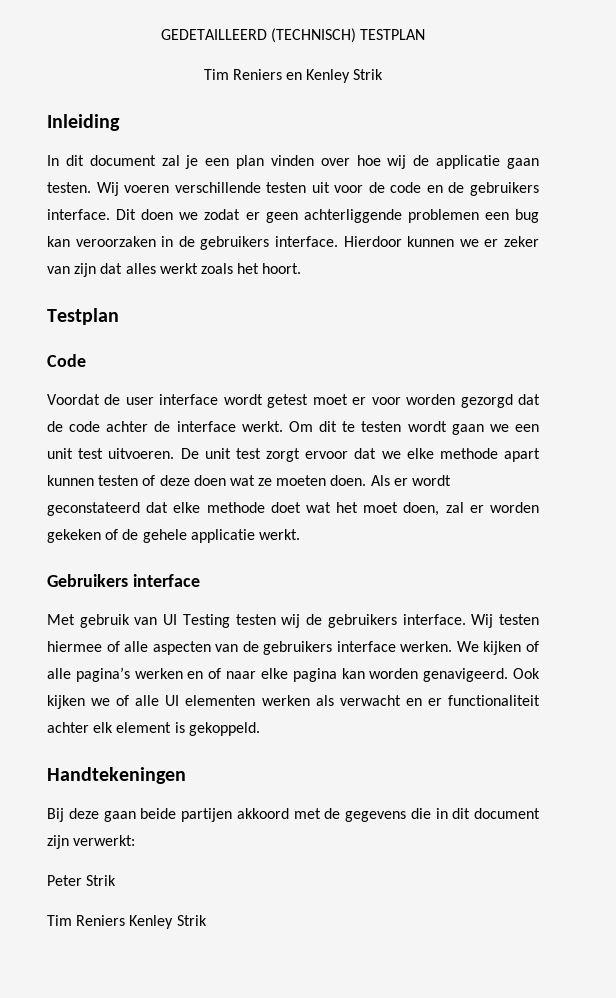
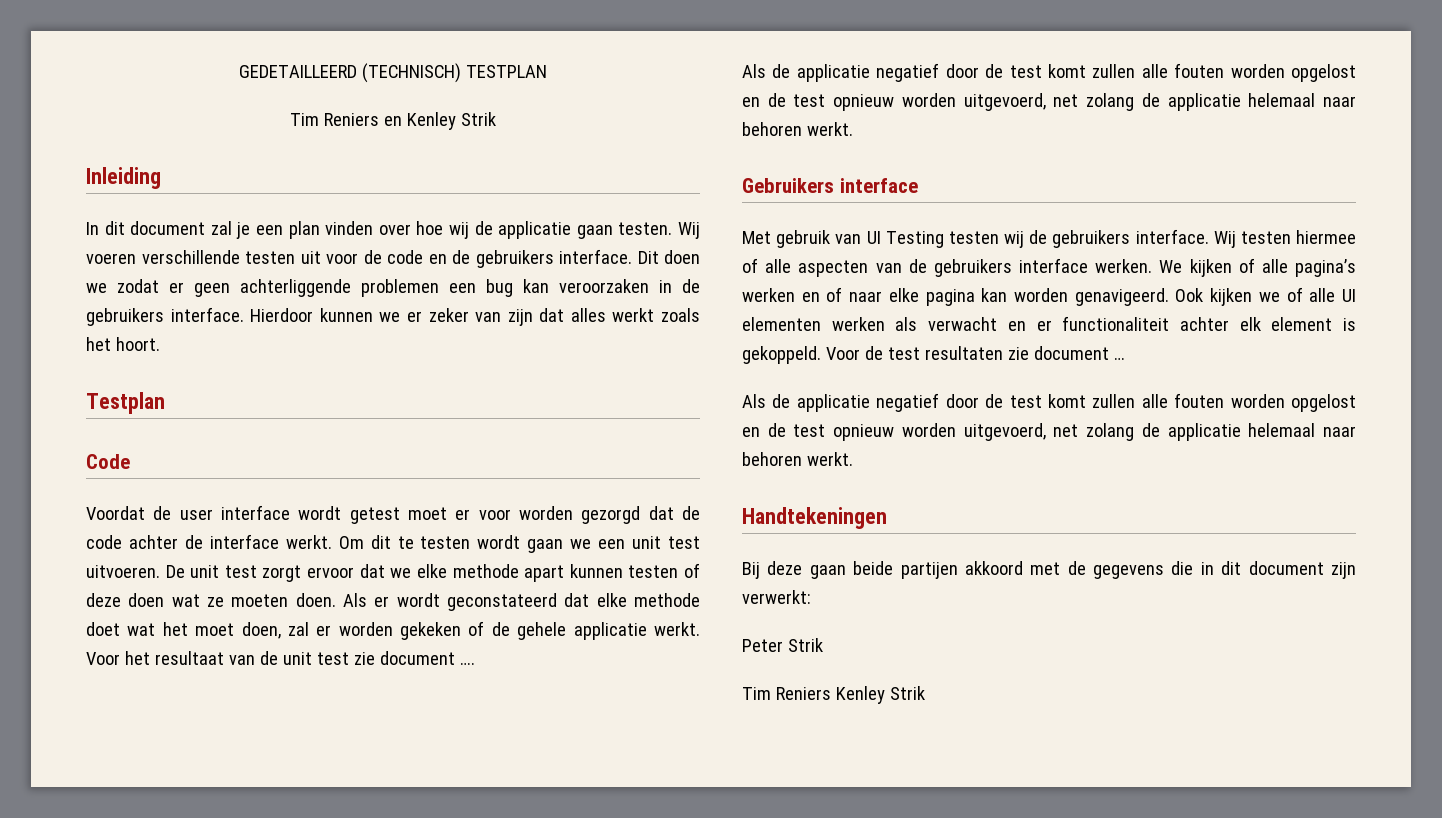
(300, 534) none -> [86,651,475,665] [742,63,1356,82] [742,93,1356,111] [742,122,853,136] Voor het resultaat van de unit test zie document …. // Als de applicatie negatief door de test komt zullen alle fouten worden opgelost en de test opnieuw worden uitgevoerd, net zolang de applicatie helemaal naar behoren werkt.
(260, 729) none -> [825,346,1125,360] [742,393,1356,412] [742,423,1356,441] [742,452,853,466] Voor de test resultaten zie document … // Als de applicatie negatief door de test komt zullen alle fouten worden opgelost en de test opnieuw worden uitgevoerd, net zolang de applicatie helemaal naar behoren werkt.

